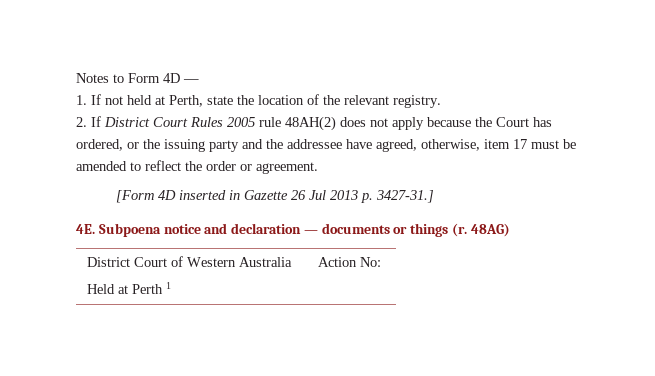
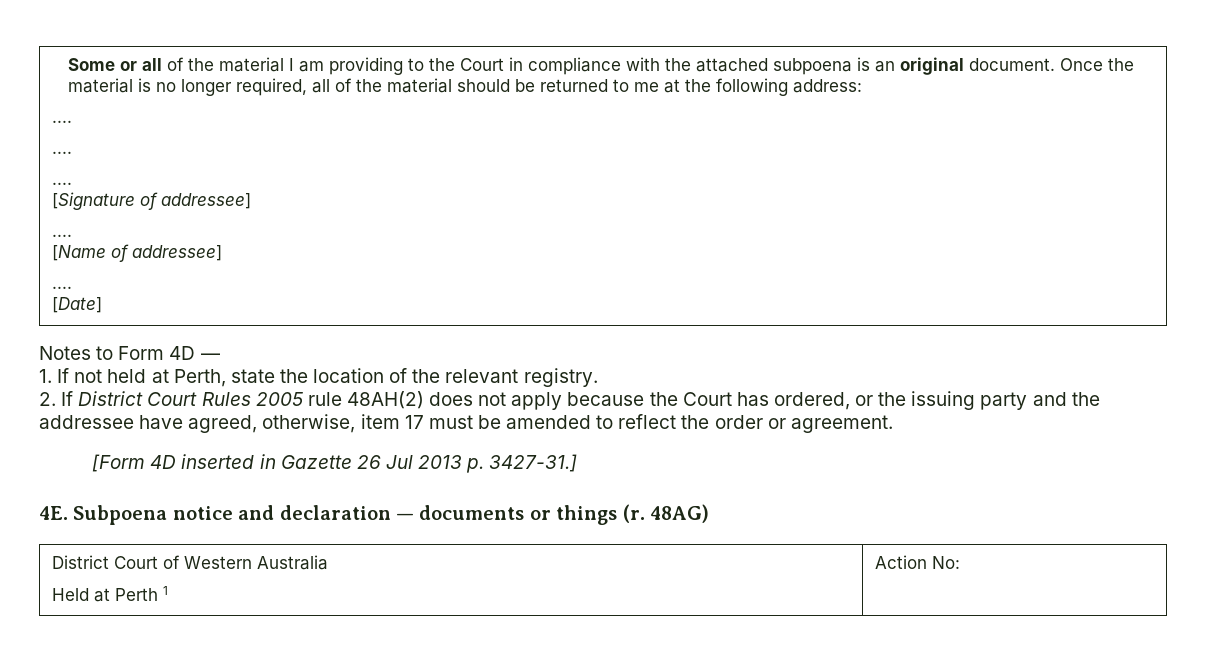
(76, 78) none -> [67,57,1134,75] [67,78,862,96] [51,120,72,123] [51,151,72,154] [51,182,72,185] [51,192,251,210] [51,234,72,237] [51,244,222,262] [51,286,72,289] [51,297,102,313] Some or all of the material I am providing to the Court in compliance with the attached subpoena is an original document. Once the material is no longer required, all of the material should be returned to me at the following address: // .... // .... // .... // [Signature of addressee] // .... // [Name of addressee] // .... // [Date] //

